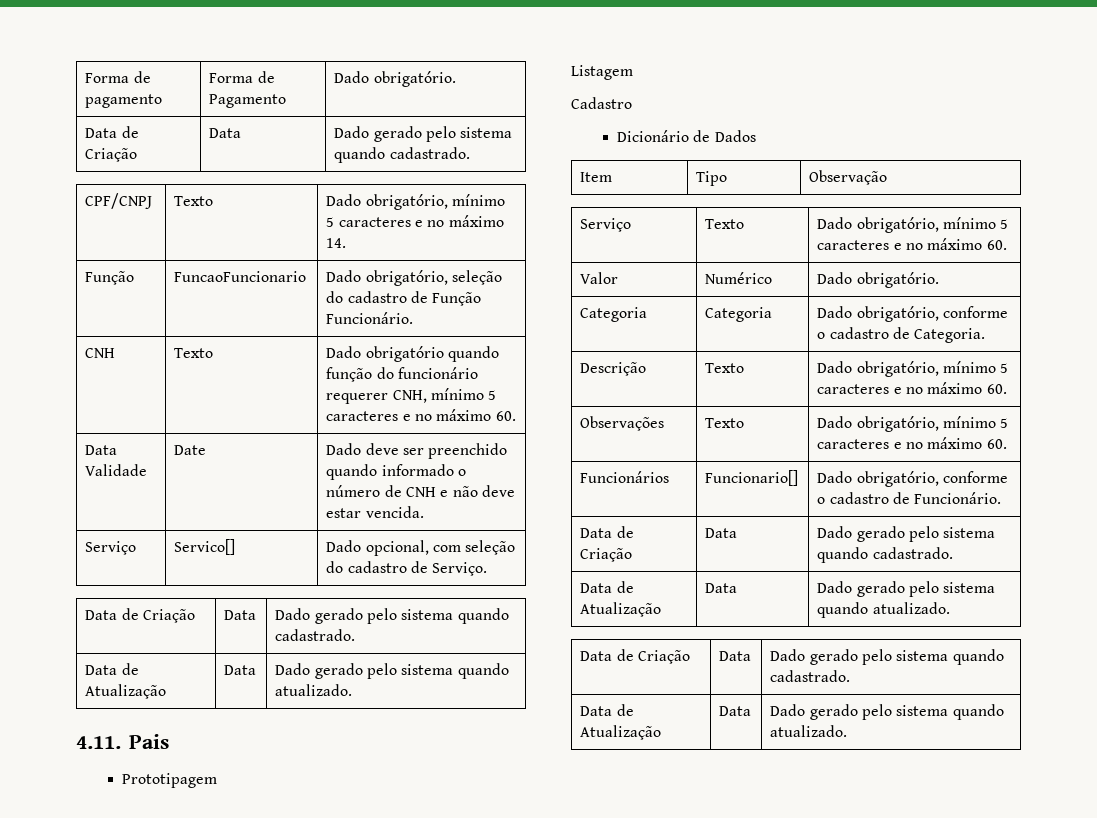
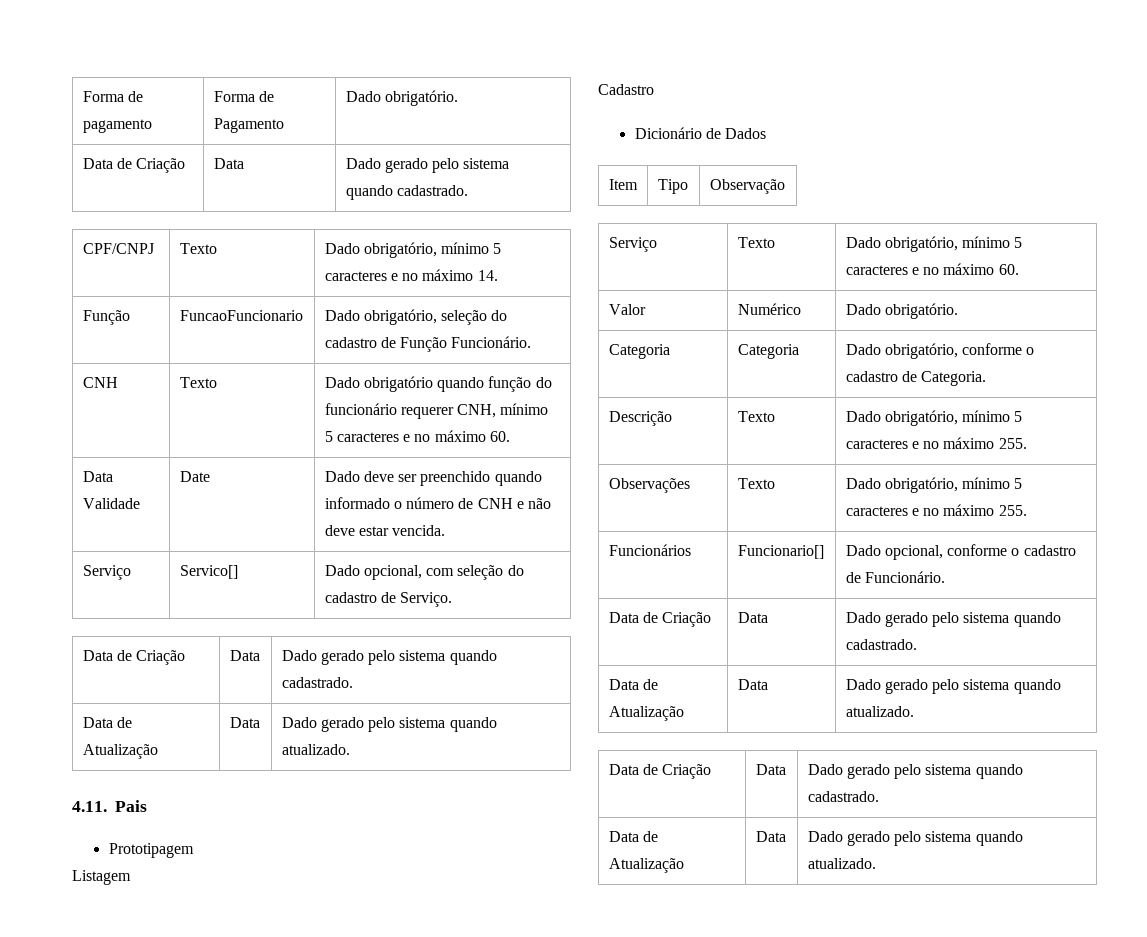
[986,384,1007,394] 60. -> [998,438,1027,449] 255.
[986,439,1007,449] 60. -> [998,505,1027,516] 255.
[856,471,939,487] obrigatório, -> [884,545,943,560] opcional,

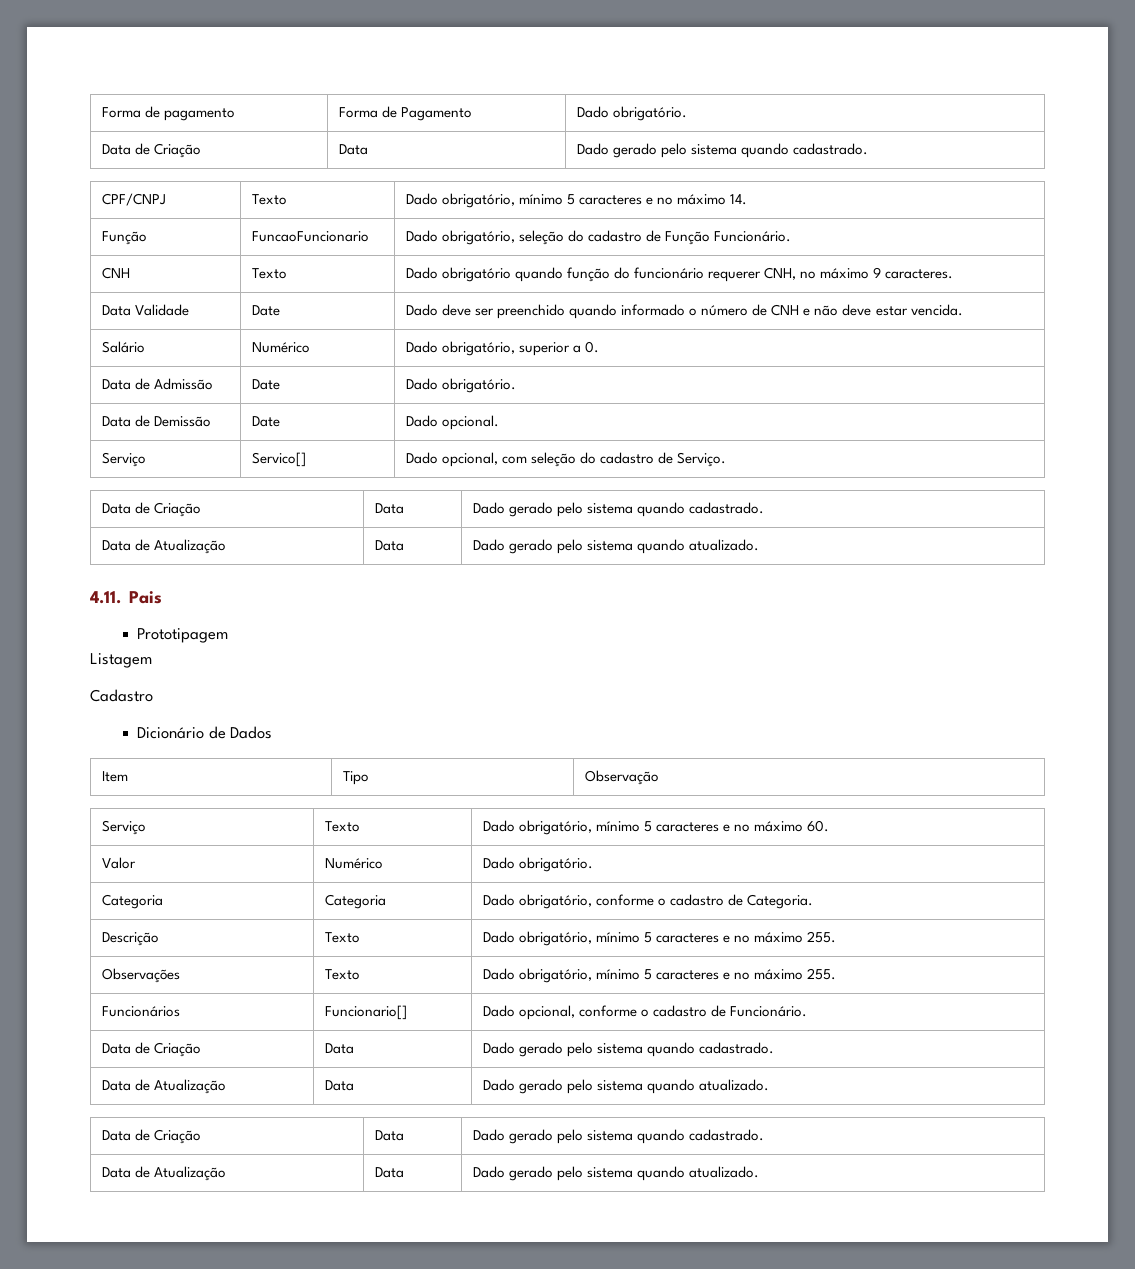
[500,403,549,415] [324,430,511,442] mínimo 5 caracteres e no máximo 60. -> [800,267,954,279] no máximo 9 caracteres.
(446, 530) none -> [101,341,145,353] [251,342,310,353] [405,341,600,356] [101,378,213,390] [251,379,280,390] [405,378,516,393] [101,415,211,427] [251,416,280,427] [405,415,499,430] // Salário | Numérico | Dado obrigatório, superior a 0. // Data de Admissão | Date | Dado obrigatório. // Data de Demissão | Date | Dado opcional.

